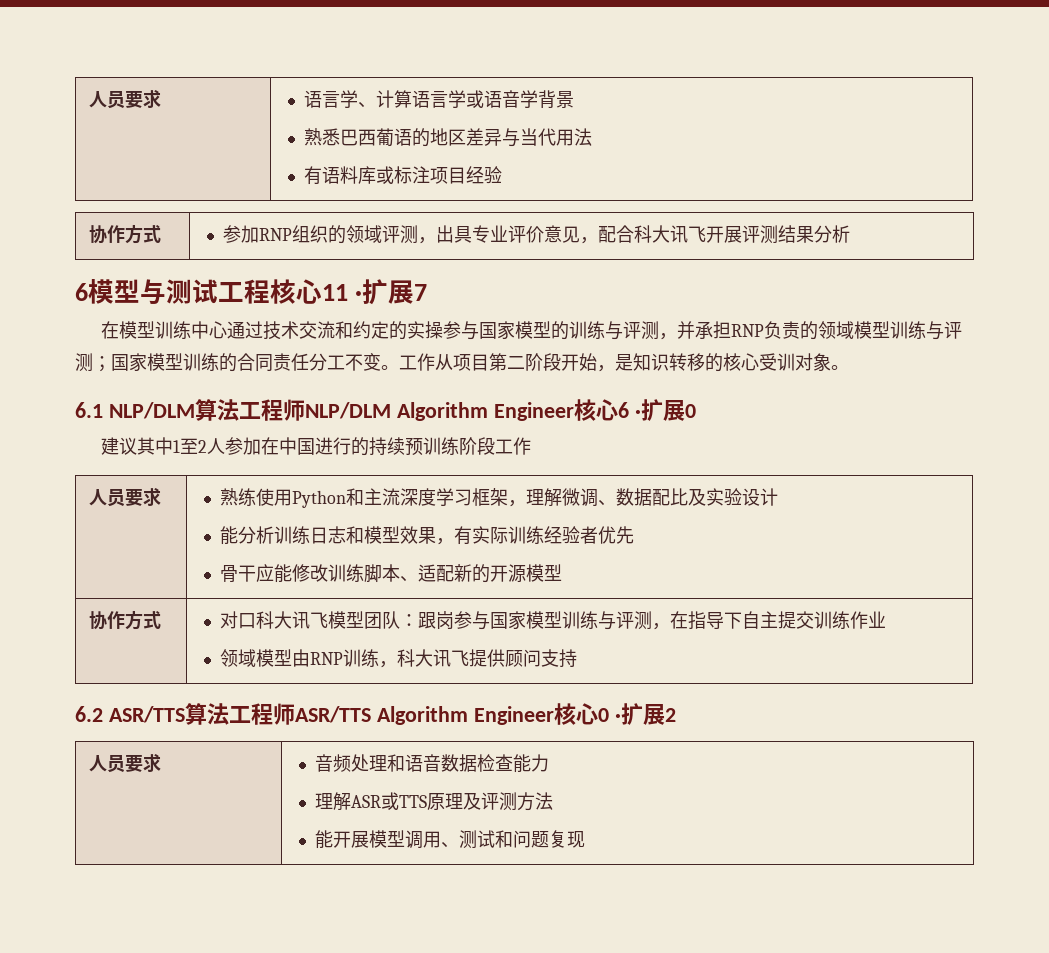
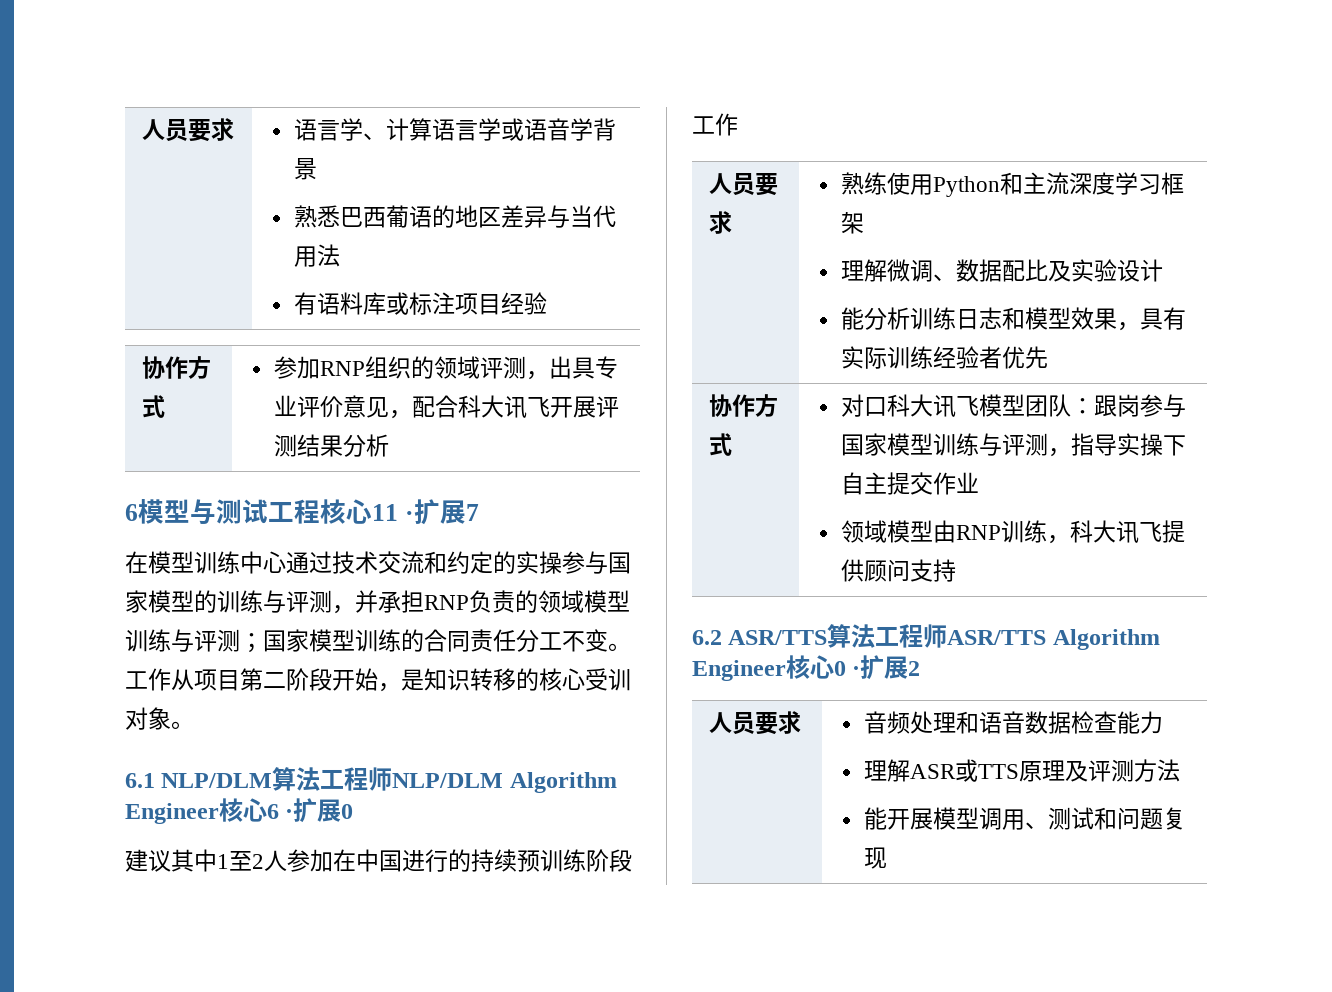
[507,500,526,507] ， -> (865, 223) //
(454, 541) none -> [1140,308,1164,330] 具
[219,564,562,583] // 骨干应能修改训练脚本、适配新的开源模型 -> (1049, 357) none
[669,611,724,630] 在指导 -> [1071,433,1164,456] 指导实操
[813,611,850,629] 训练 -> (934, 483) none

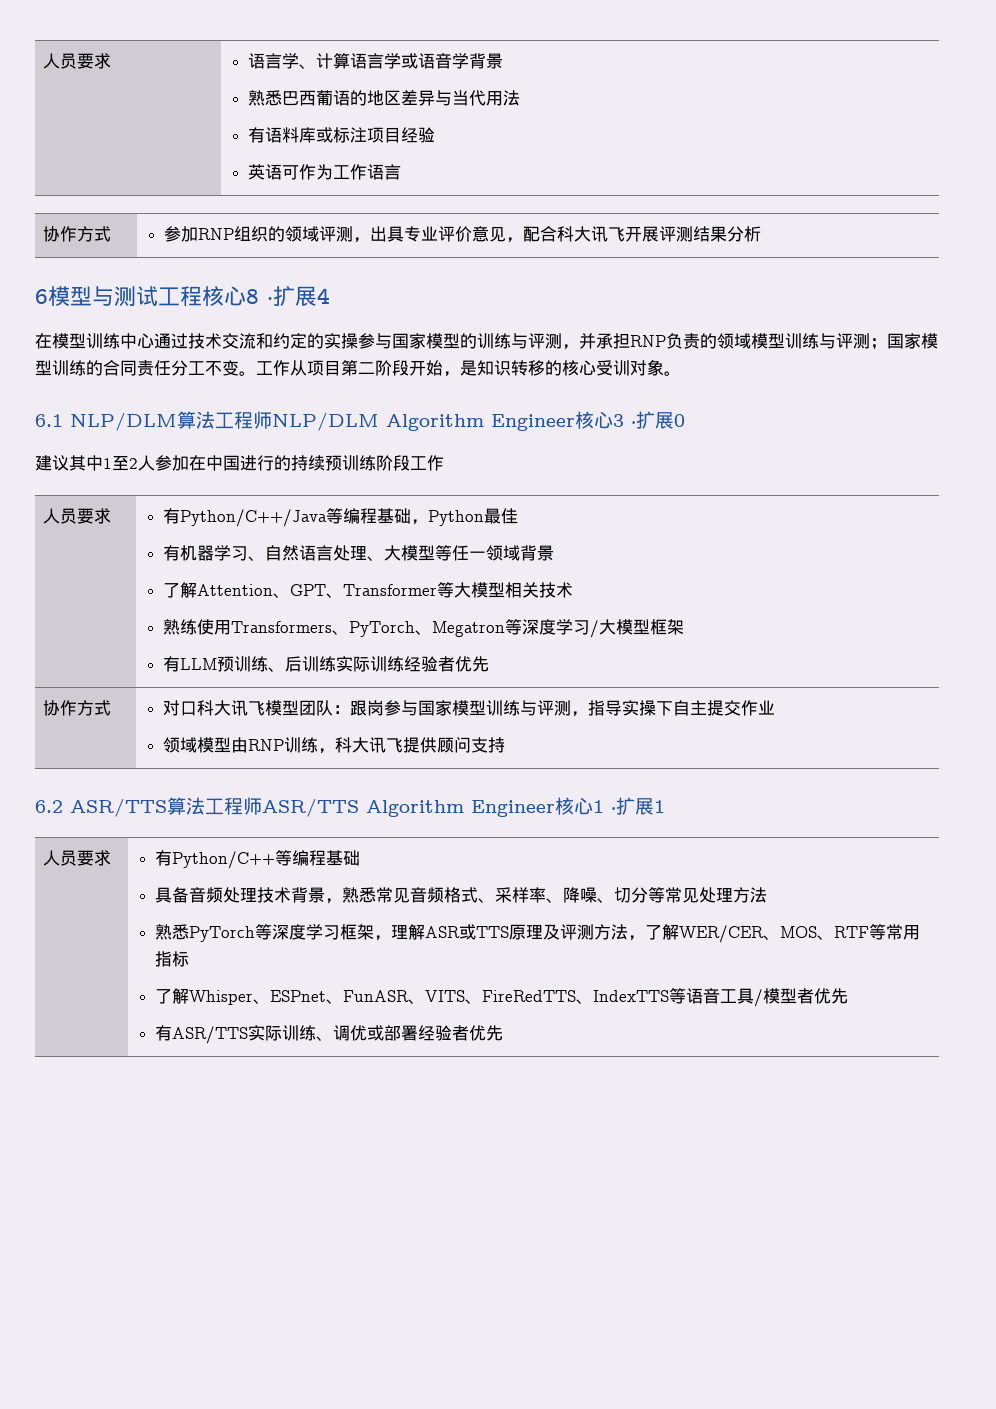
(548, 303) none -> [248,164,402,180] // 英语可作为工作语言
[372,499,479,525] 11 ·扩展7 -> [246,286,330,307] 8 ·扩展4
[267,804,279,819] 6 -> [613,414,624,427] 3
[841,172,1185,197] [841,212,865,234] [841,259,1164,282] [841,307,1187,331] 熟练使用Python和主流深度学习框架 // 理解微调、数据配比及实验设计 // 能分析训练日志和模型效果，具有 -> [163,508,519,527] [163,545,555,561] [163,582,574,598] [163,619,685,638] [163,656,337,672] 有Python/C++/Java等编程基础，Python最佳 // 有机器学习、自然语言处理、大模型等任一领域背景 // 了解Attention、GPT、Transformer等大模型相关技术 // 熟练使用Transformers、PyTorch、Megatron等深度学习/大模型框架 // 有LLM预训练、后训练
[834,655,921,680] [708,711,801,735] [864,711,1164,734] 0 ·扩展2 // 人员要求 | 音频处理和语音数据检查能力 // -> [593,797,665,815] [43,850,112,866] [155,850,361,869] [155,887,768,904] [155,924,392,942] 1 ·扩展1 // 人员要求 | 有Python/C++等编程基础 // 具备音频处理技术背景，熟悉常见音频格式、采样率、降噪、切分等常见处理方法 // 熟悉PyTorch等深度学习框架，
[864,807,1187,830] [864,847,888,869] // 能开展模型调用、测试和问题复现 -> [628,924,921,943] [155,951,190,967] [155,988,849,1007] [155,1025,504,1044] ，了解WER/CER、MOS、RTF等常用指标 // 了解Whisper、ESPnet、FunASR、VITS、FireRedTTS、IndexTTS等语音工具/模型者优先 // 有ASR/TTS实际训练、调优或部署经验者优先

